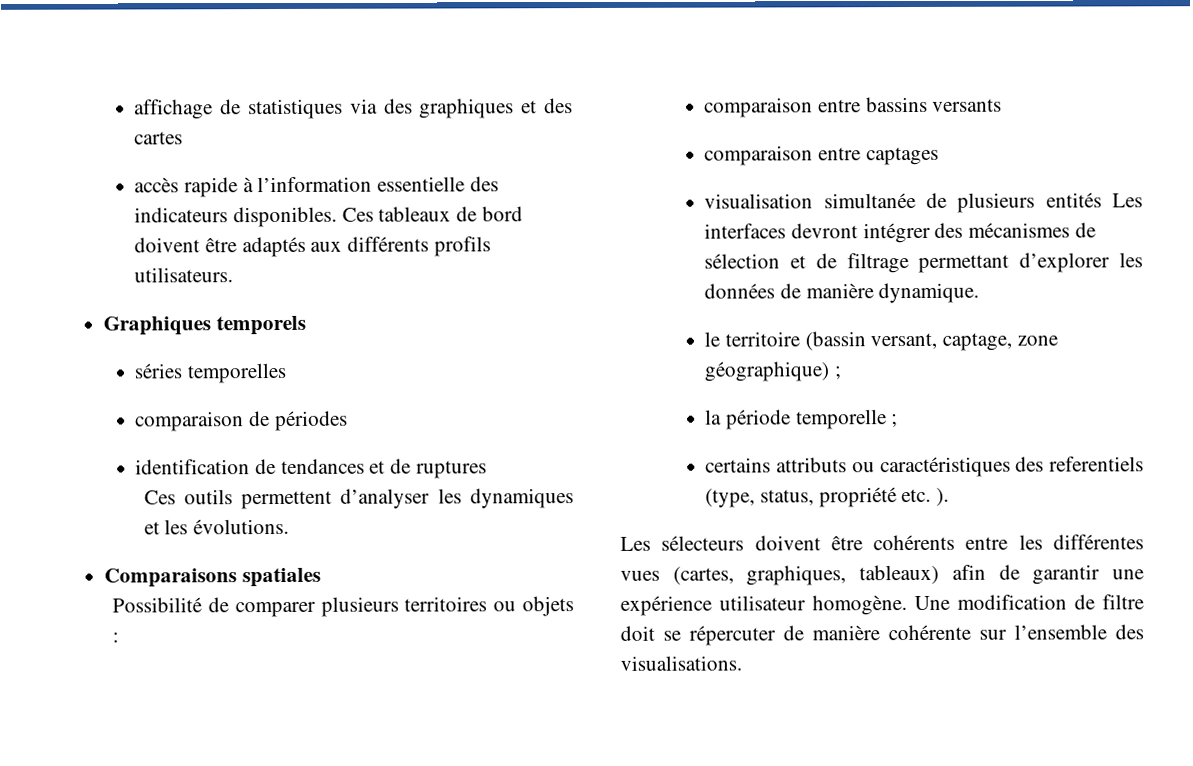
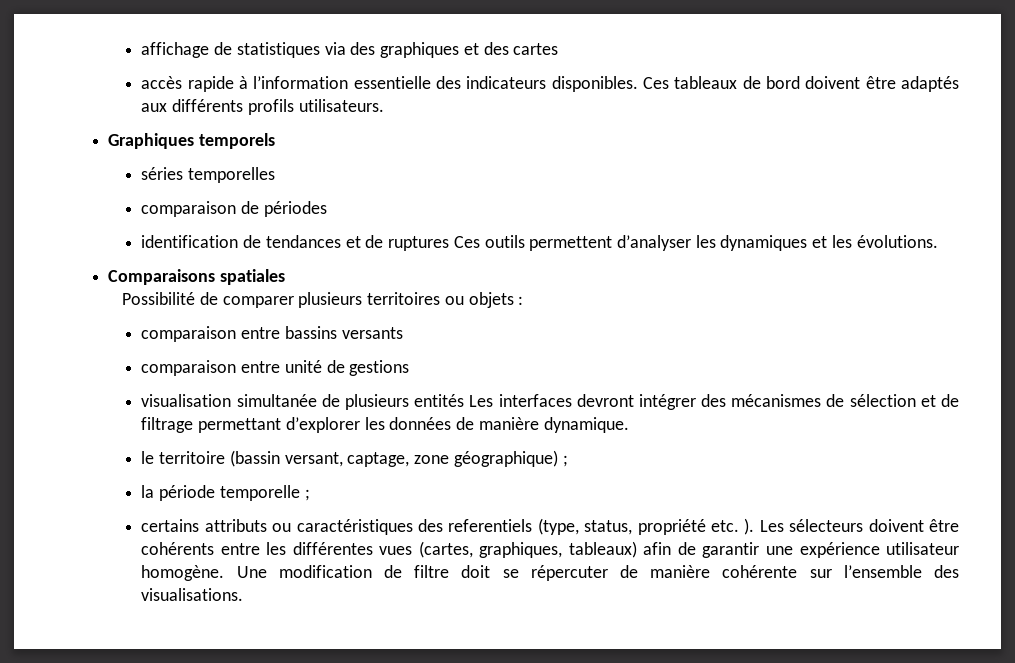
(487, 469) // -> (450, 243) none
[865,146,939,166] captages -> [284,360,410,376] unité de gestions
(950, 496) // -> (755, 526) none

